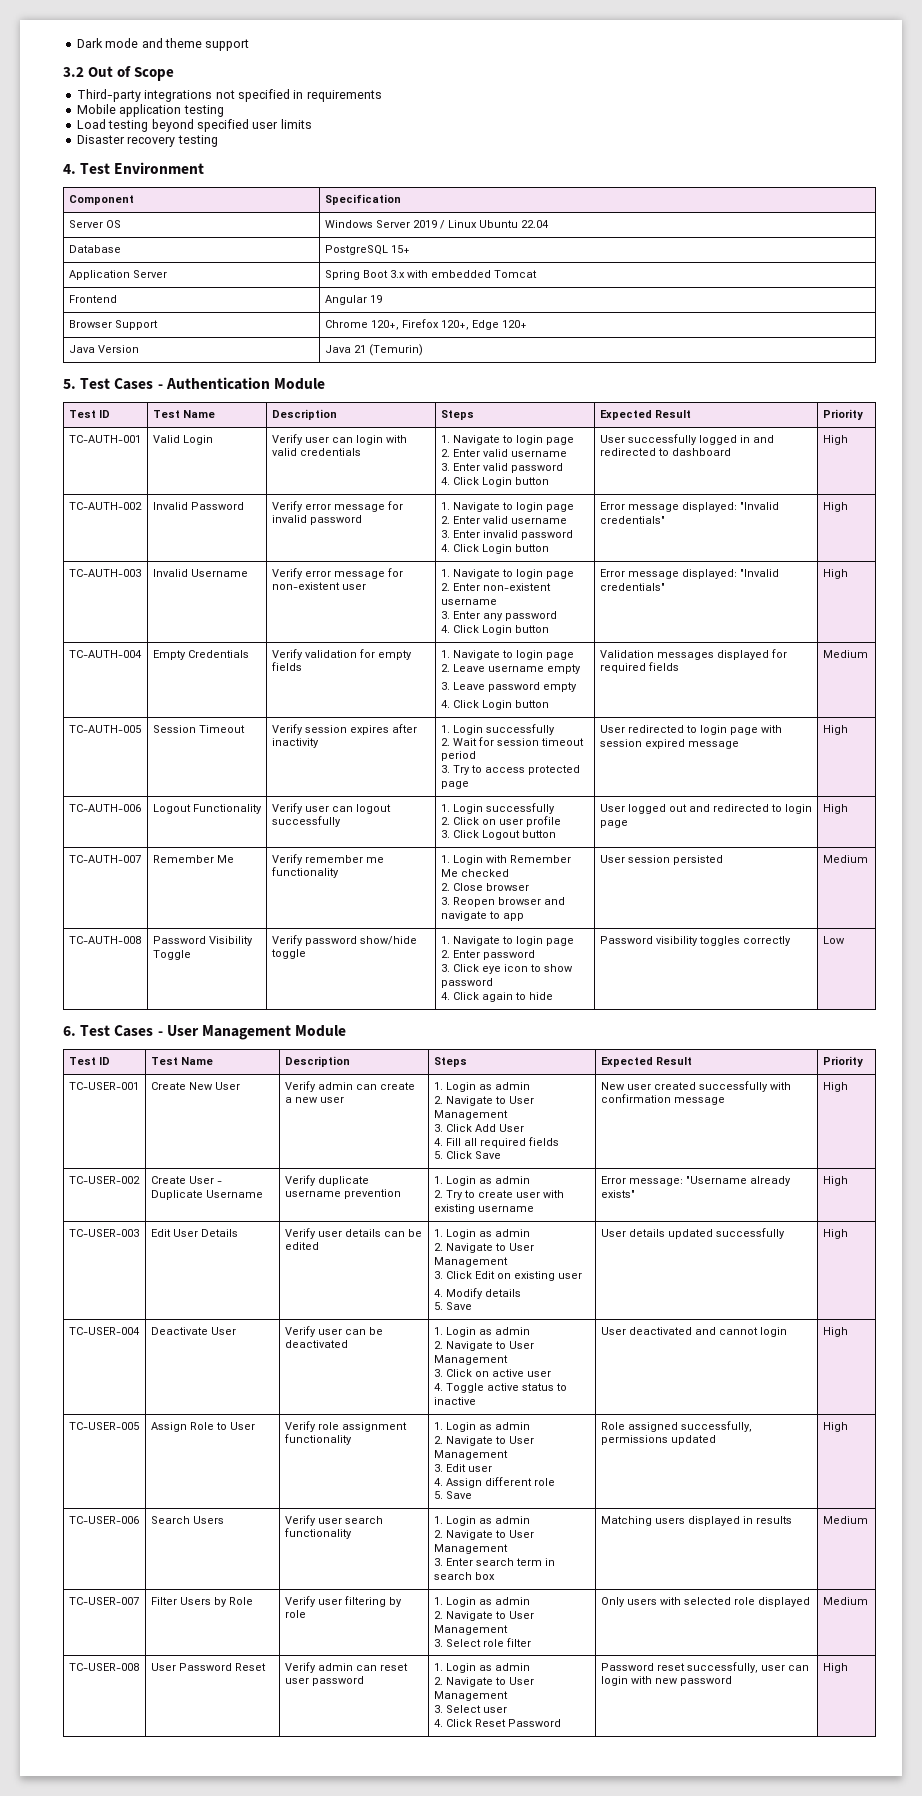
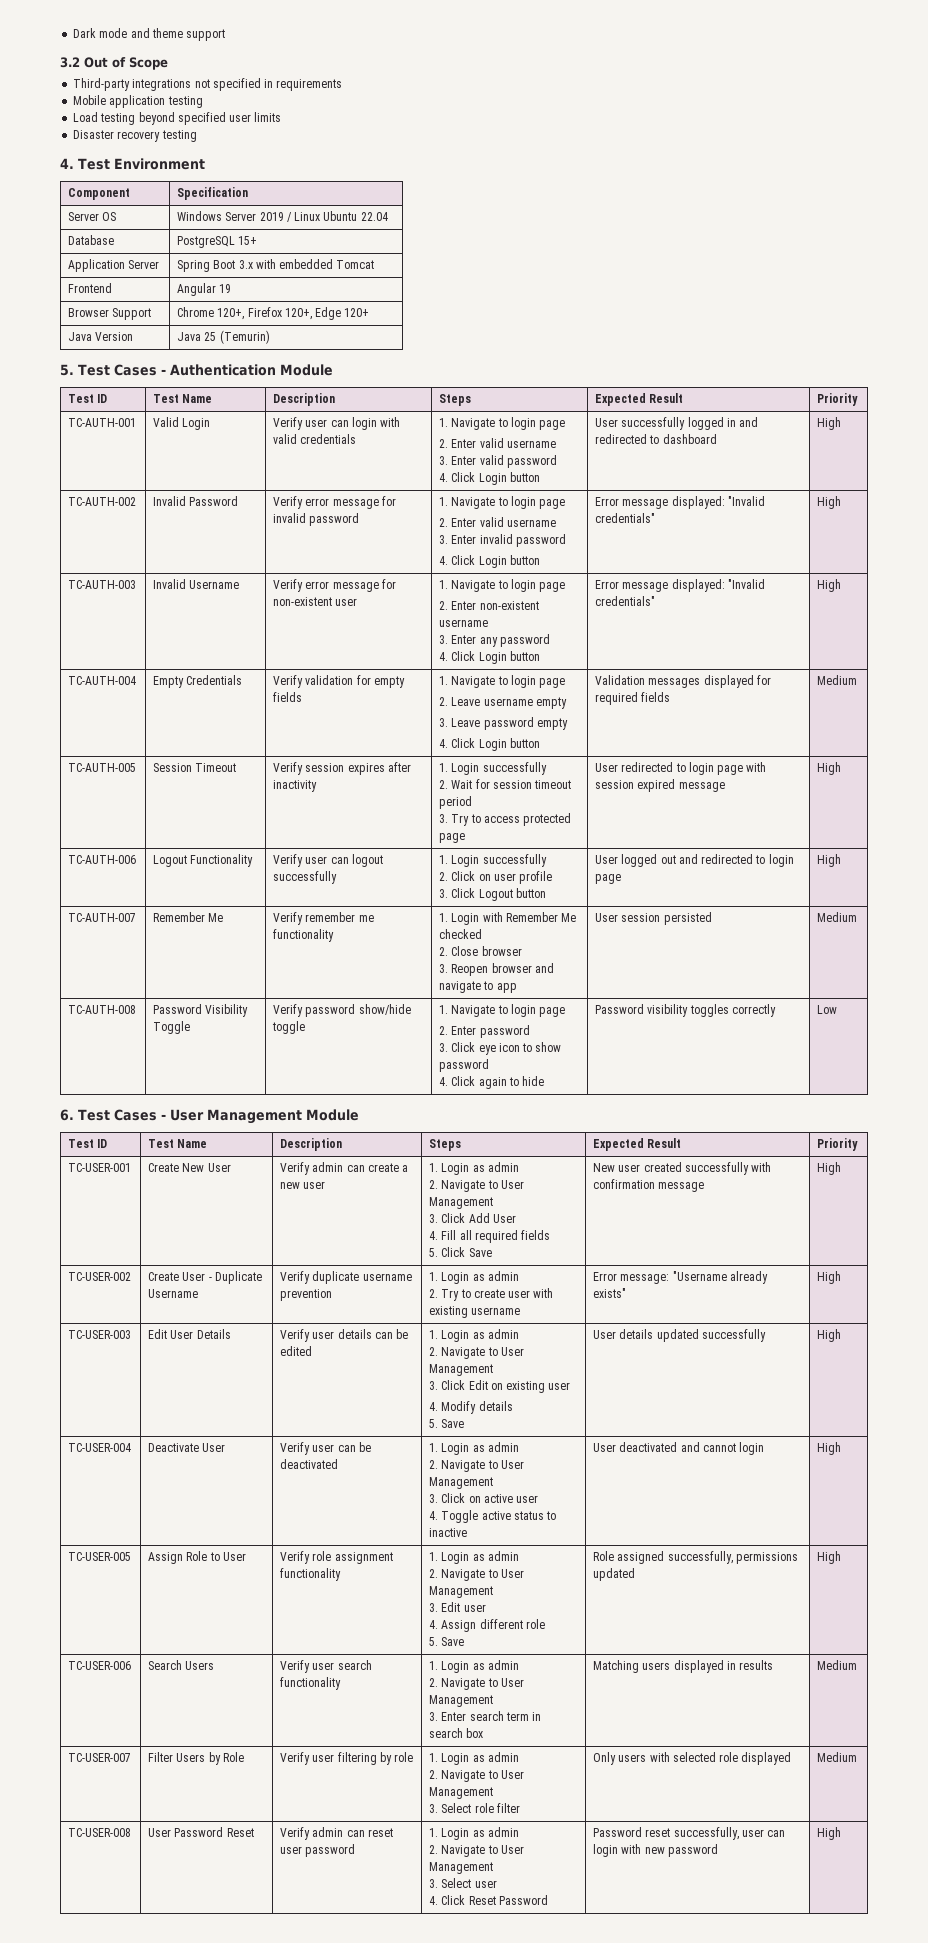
[353,345,366,353] 21 -> [204,332,217,341] 25

